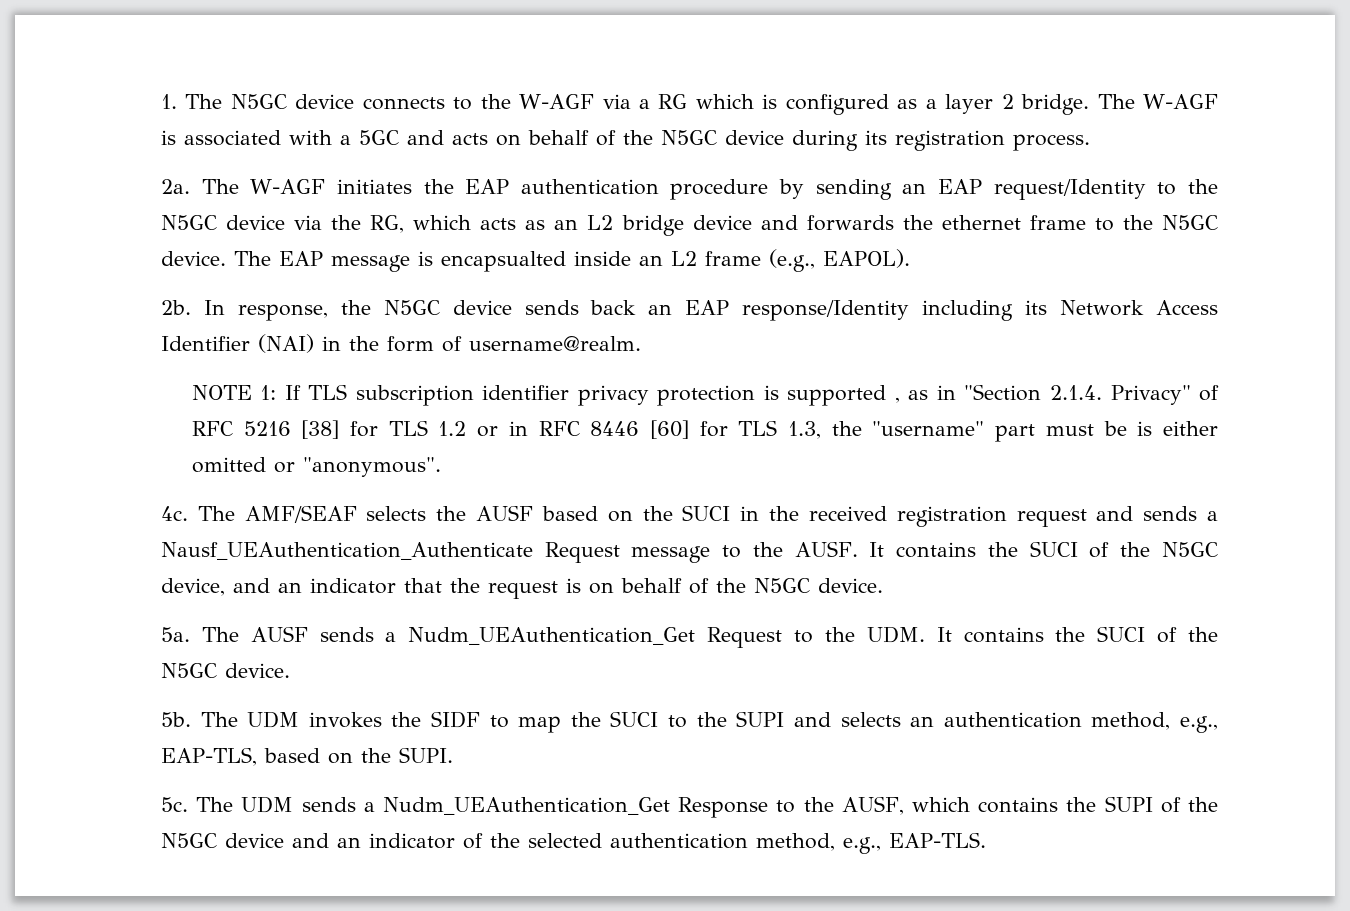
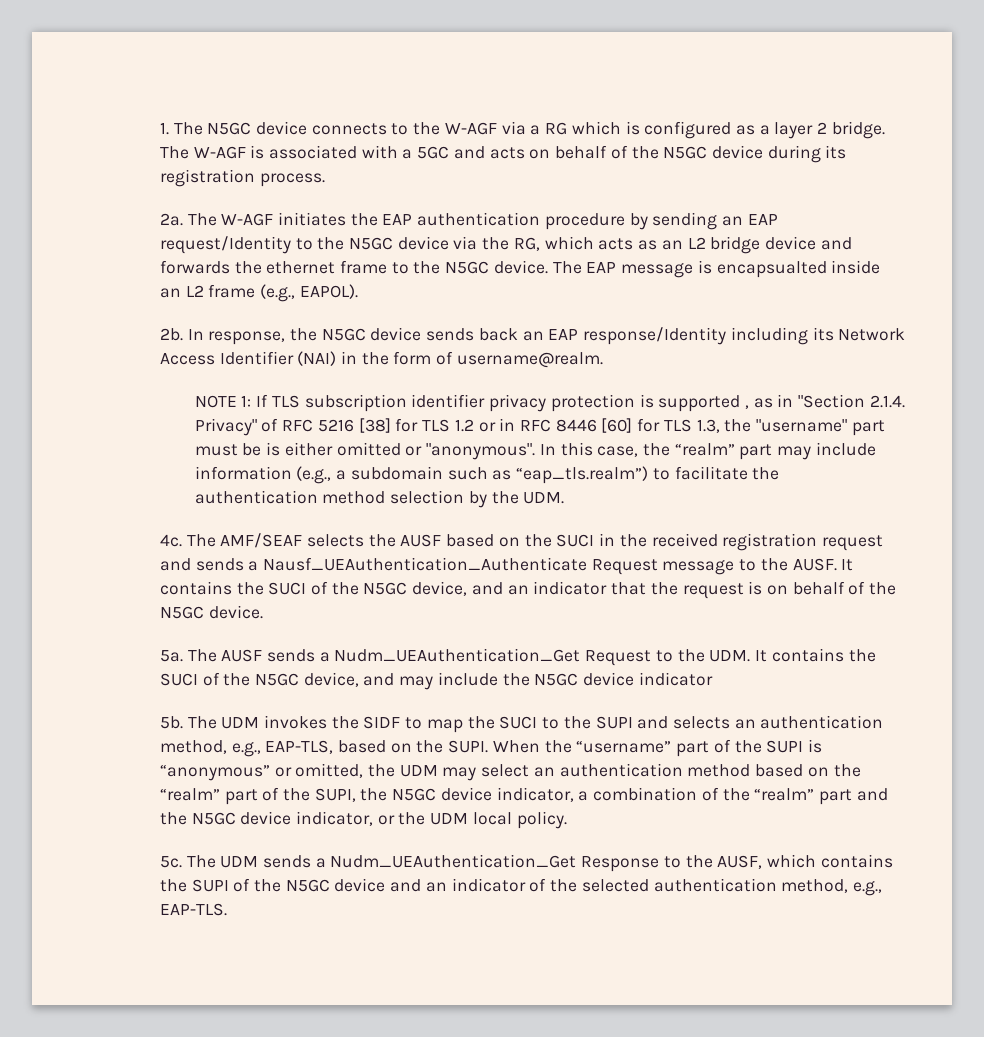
(441, 467) none -> [539,442,876,460] [194,466,780,484] [194,490,565,508] In this case, the “realm” part may include information (e.g., a subdomain such as “eap_tls.realm”) to facilitate the authentication method selection by the UDM.
[224,663,290,678] device. -> [303,672,713,690] device, and may include the N5GC device indicator
(453, 755) none -> [492,739,823,757] [159,763,861,781] [159,787,888,805] [159,811,567,829] When the “username” part of the SUPI is “anonymous” or omitted, the UDM may select an authentication method based on the “realm” part of the SUPI, the N5GC device indicator, a combination of the “realm” part and the N5GC device indicator, or the UDM local policy.

